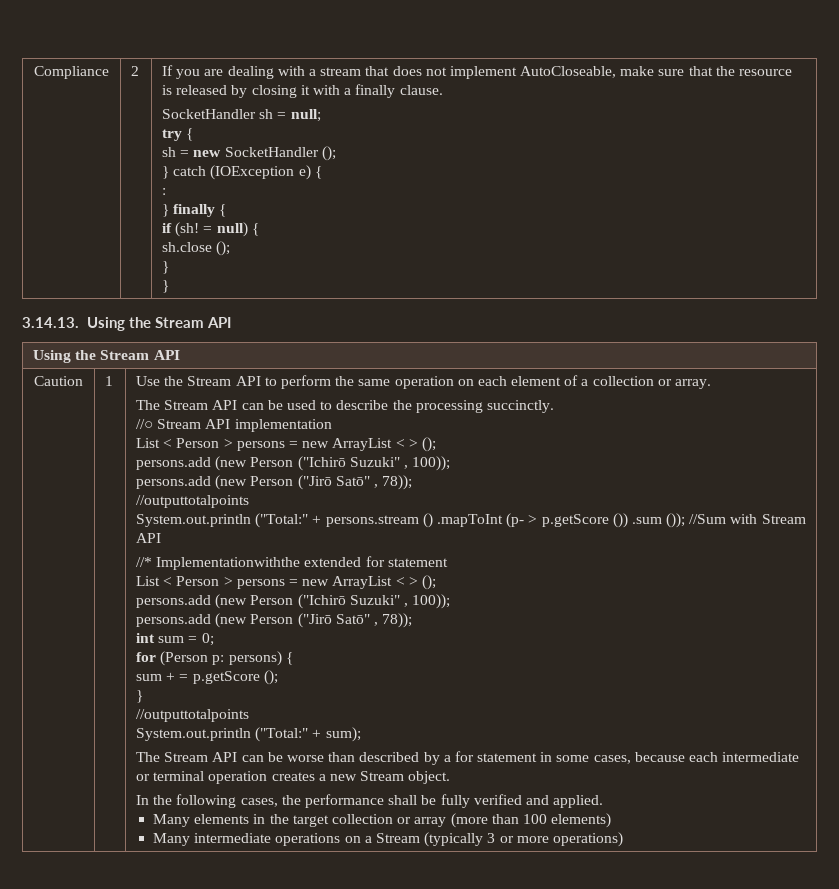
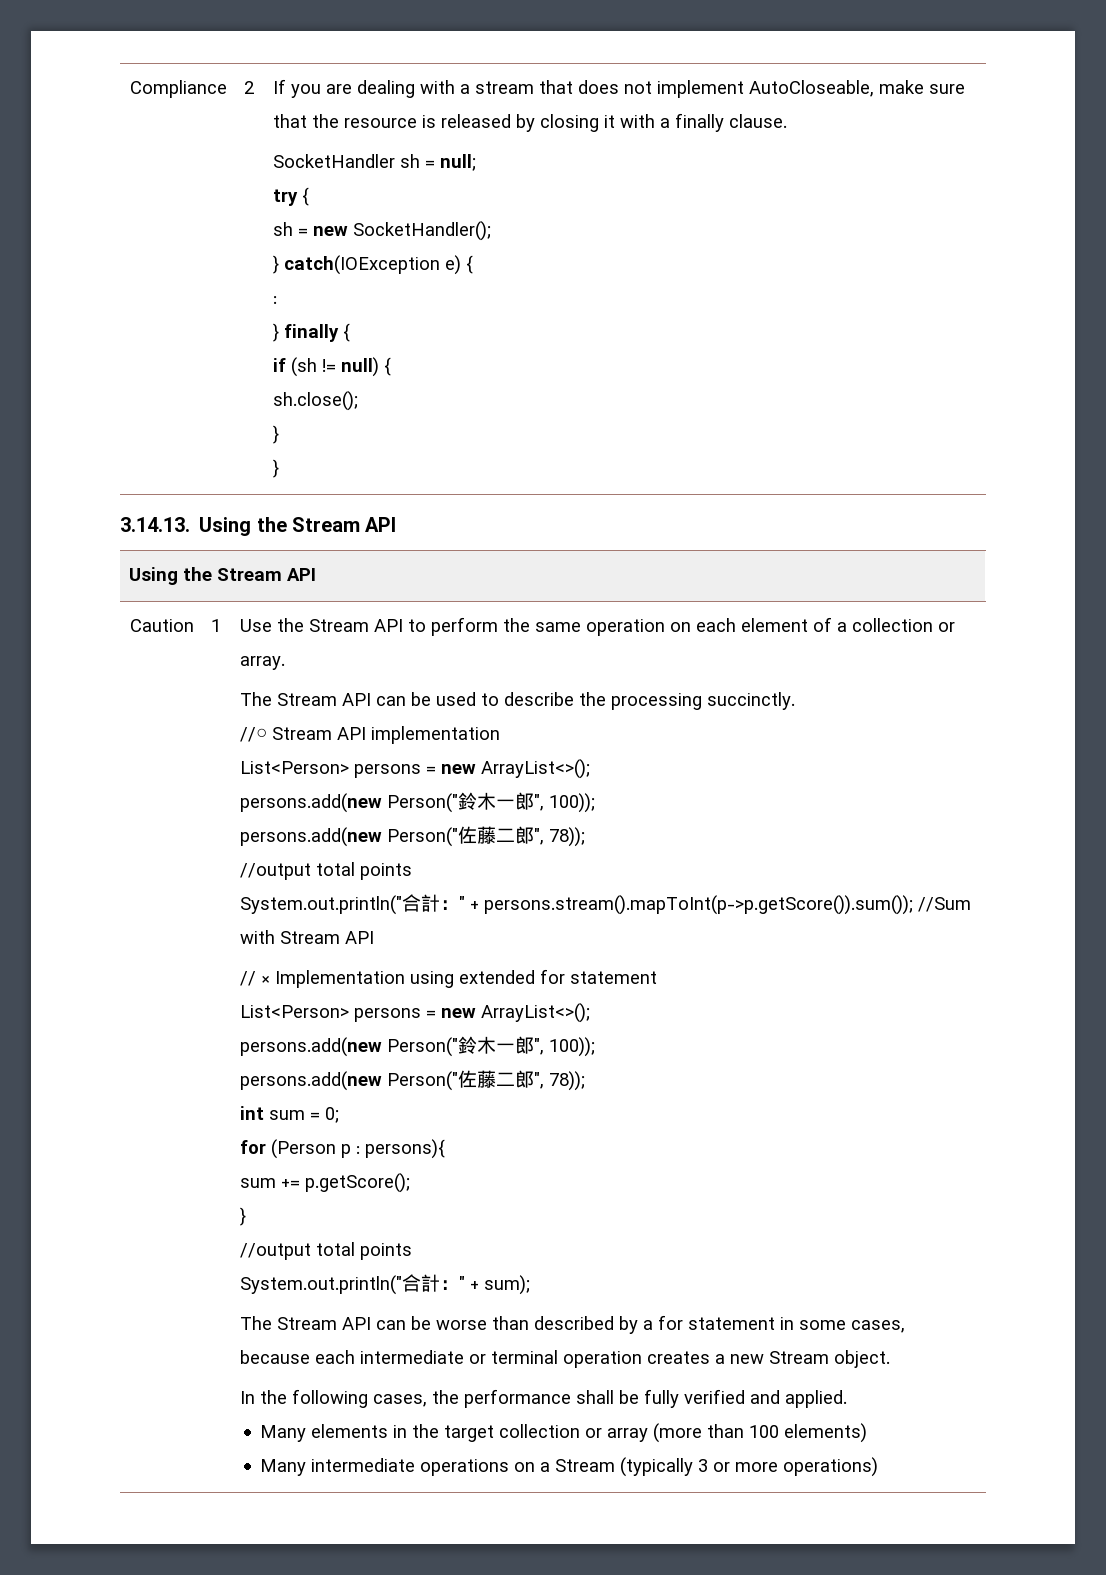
[224,146,336,161] [162,165,295,180] SocketHandler (); // } catch (IOException -> [352,221,491,241] [272,255,440,275] SocketHandler(); // } catch(IOException
[175,222,213,237] (sh! = -> [290,357,336,377] (sh !=
[162,241,231,256] sh.close (); -> [272,391,358,411] sh.close();
[136,437,436,452] [136,456,451,471] [136,475,413,490] [136,495,250,508] [136,513,686,528] List < Person > persons = new ArrayList < > (); // persons.add (new Person ("Ichirō Suzuki" , 100)); // persons.add (new Person ("Jirō Satō" , 78)); // //outputtotalpoints // System.out.println ("Total:" + persons.stream () .mapToInt (p- > p.getScore ()) .sum ()); -> [239,759,590,779] [239,792,595,813] [239,826,585,847] [239,862,412,880] [239,894,913,915] List<Person> persons = new ArrayList<>(); // persons.add(new Person("鈴木一郎", 100)); // persons.add(new Person("佐藤二郎", 78)); // //output total points // System.out.println("合計：" + persons.stream().mapToInt(p->p.getScore()).sum());
[136,557,301,570] //* Implementationwiththe -> [239,970,454,988] // × Implementation using
[136,575,436,590] [136,594,451,609] [136,613,378,628] List < Person > persons = new ArrayList < > (); // persons.add (new Person ("Ichirō Suzuki" , 100)); // persons.add (new Person ("Jirō Satō" , -> [239,1003,590,1023] [239,1036,595,1057] [239,1070,544,1091] List<Person> persons = new ArrayList<>(); // persons.add(new Person("鈴木一郎", 100)); // persons.add(new Person("佐藤二郎",
[212,651,293,666] [136,670,278,685] [136,690,144,703] [136,709,250,722] [136,727,309,742] p: persons) { // sum + = p.getScore (); // } // //outputtotalpoints // System.out.println ("Total:" -> [340,1139,445,1159] [239,1173,410,1193] [239,1207,246,1226] [239,1242,412,1260] [239,1274,465,1295] p : persons){ // sum += p.getScore(); // } // //output total points // System.out.println("合計："

